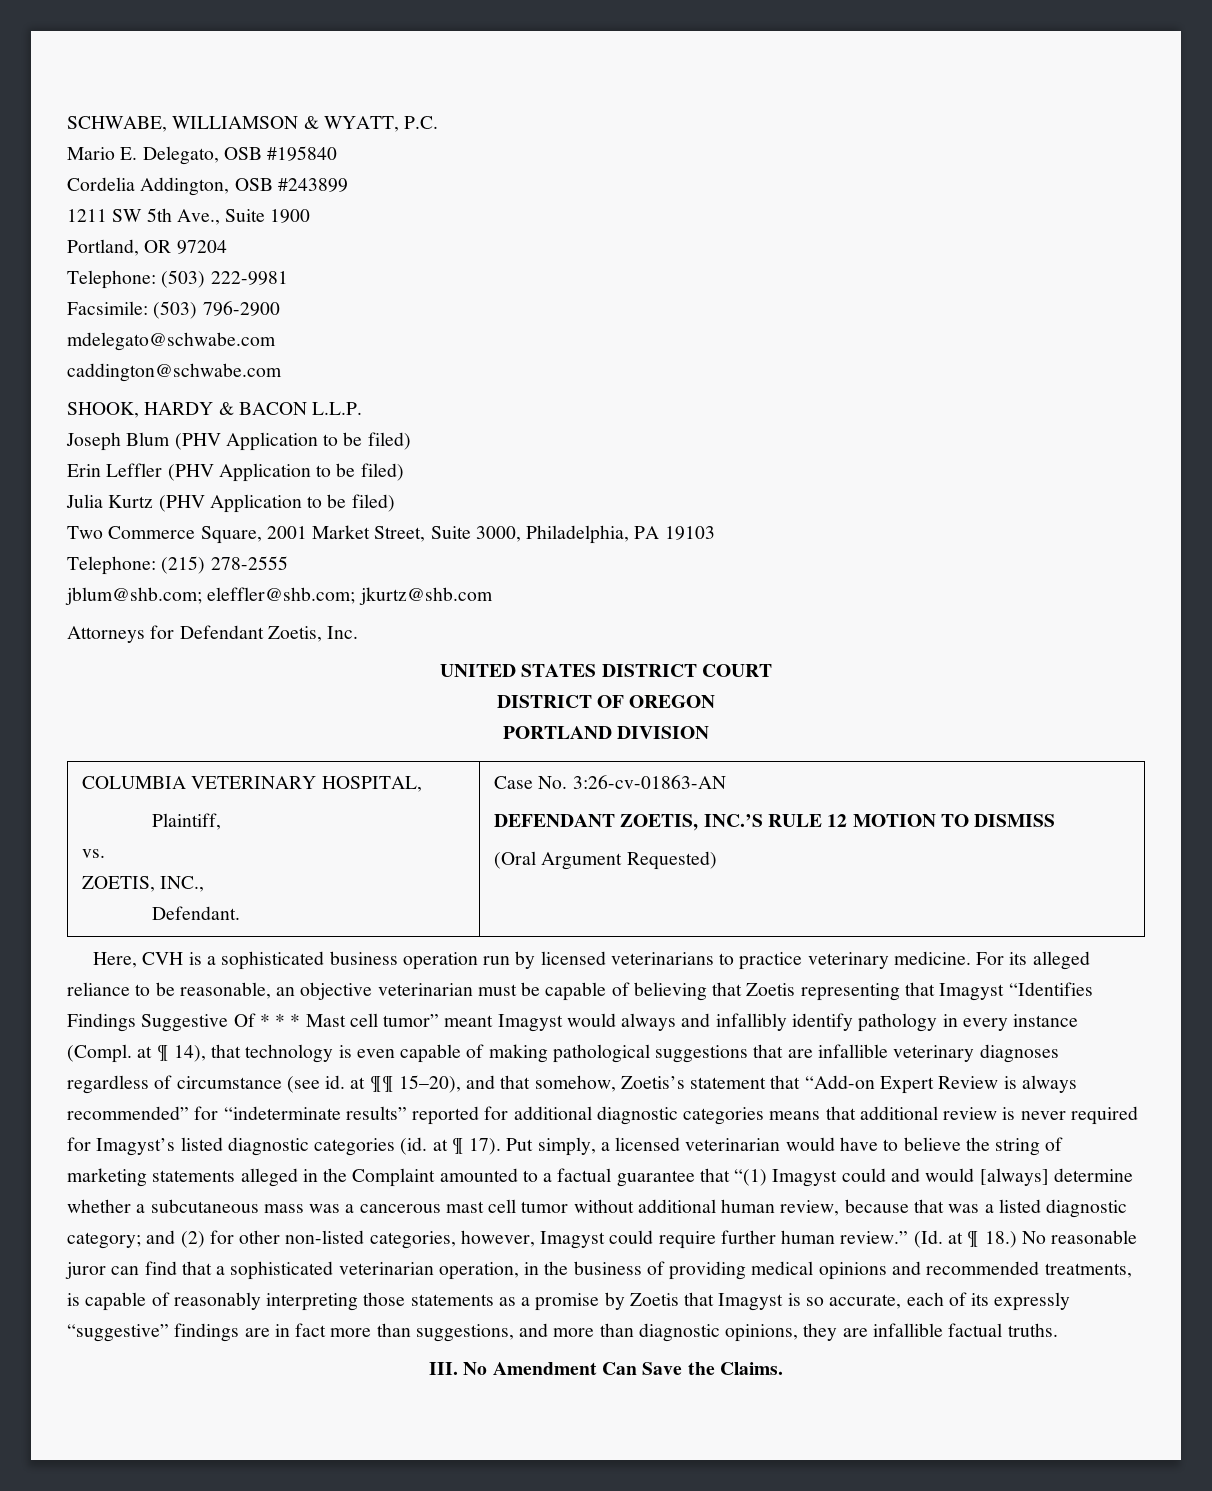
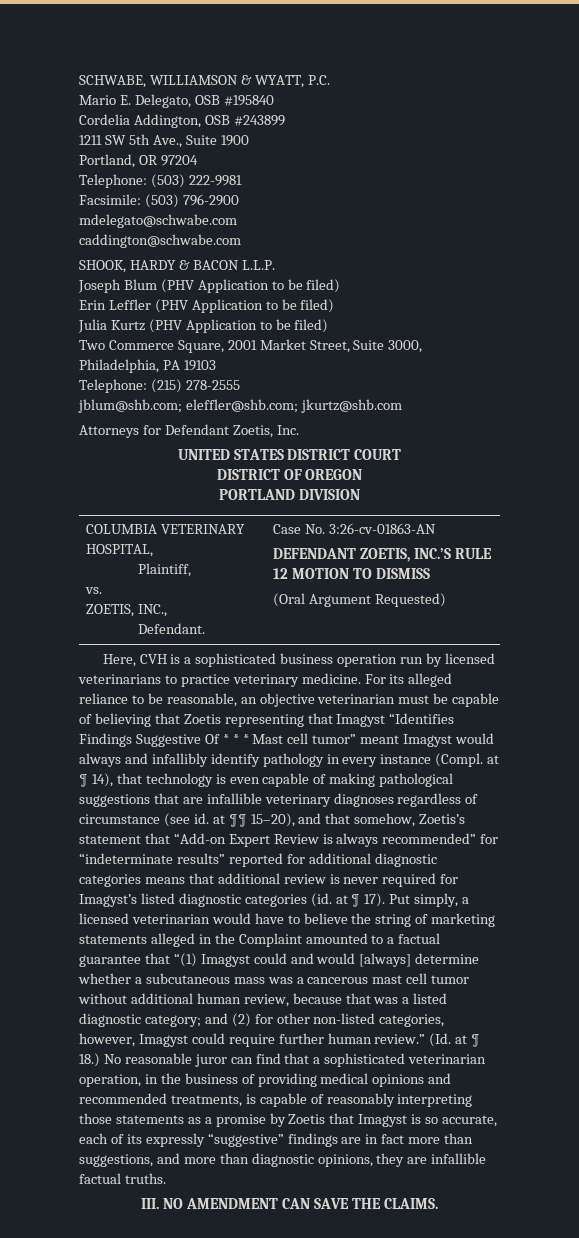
[463,1362,783,1375] No Amendment Can Save the Claims. -> [163,1198,438,1209] NO AMENDMENT CAN SAVE THE CLAIMS.

